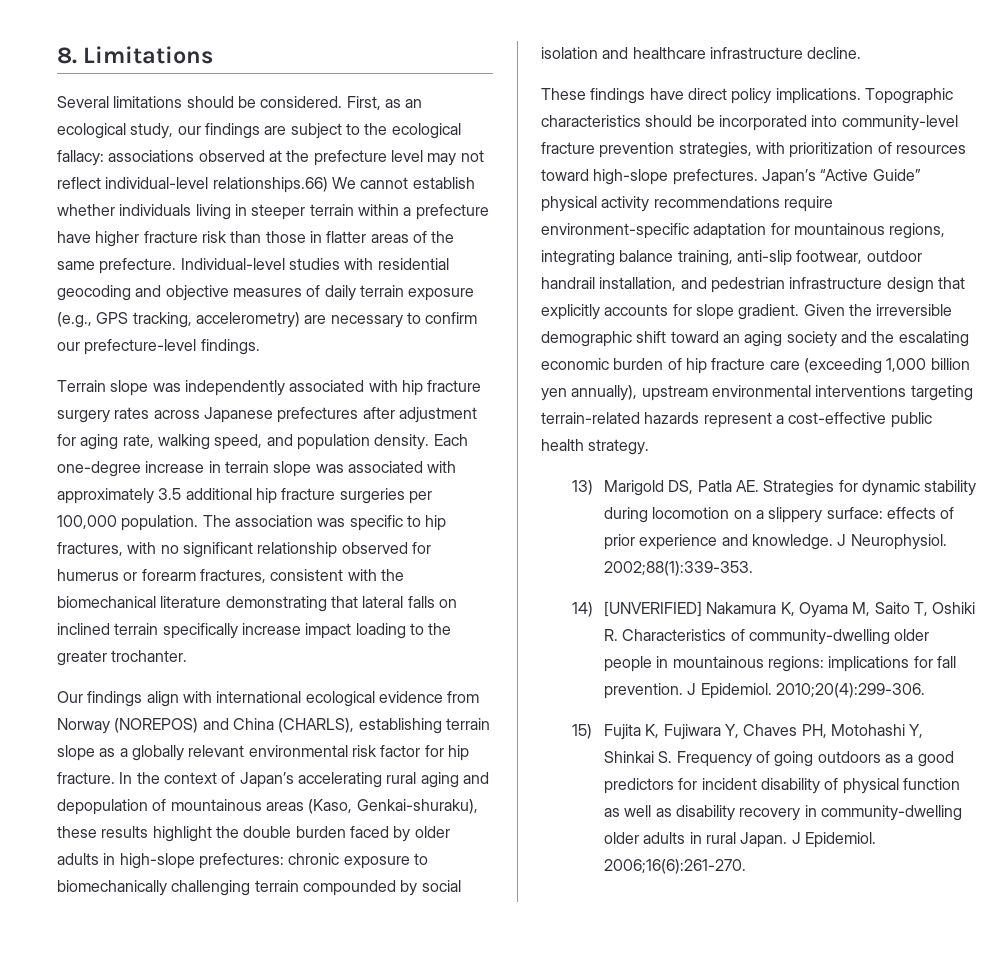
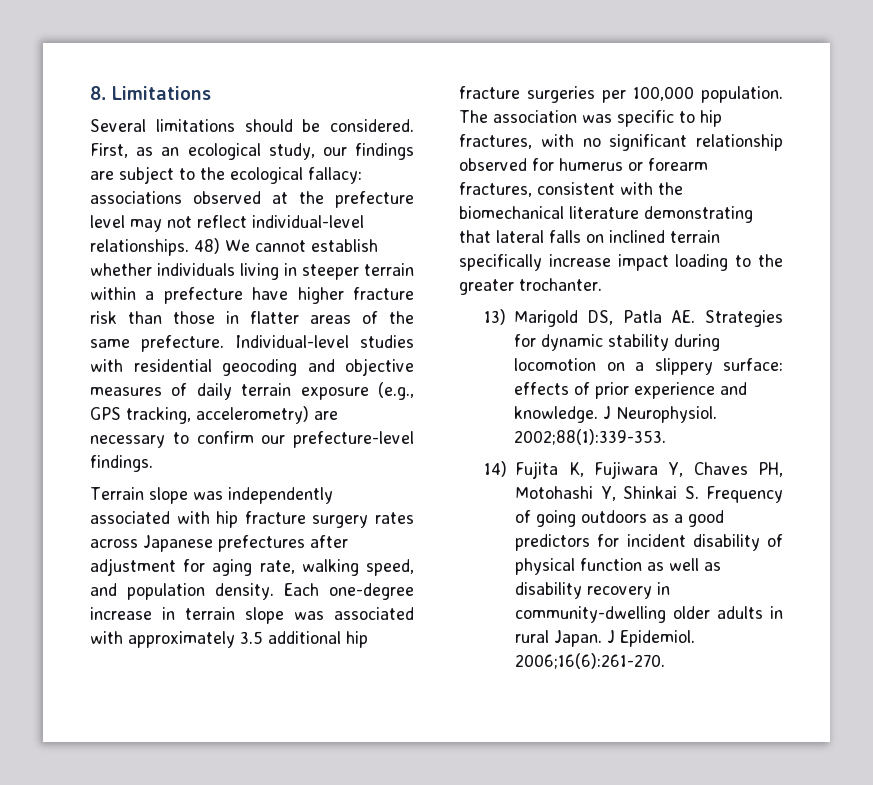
[212,177,328,193] relationships.66) -> [90,238,220,256] relationships. 48)
[57,691,480,707] [57,718,490,734] [57,745,469,761] [57,772,489,788] [57,799,478,815] [57,826,450,842] [57,853,428,869] [57,880,461,896] [541,47,862,59] [541,88,953,104] [541,115,958,131] [541,142,966,158] [541,169,921,185] [541,196,833,212] [541,223,946,239] [541,250,922,266] [541,277,965,293] [541,304,953,320] [541,331,969,347] [541,358,970,374] [541,385,973,401] [541,412,932,428] [541,439,650,455] // Our findings align with international ecological evidence from Norway (NOREPOS) and China (CHARLS), establishing terrain slope as a globally relevant environmental risk factor for hip fracture. In the context of Japan’s accelerating rural aging and depopulation of mountainous areas (Kaso, Genkai-shuraku), these results highlight the double burden faced by older adults in high-slope prefectures: chronic exposure to biomechanically challenging terrain compounded by social isolation and healthcare infrastructure decline. // These findings have direct policy implications. Topographic characteristics should be incorporated into community-level fracture prevention strategies, with prioritization of resources toward high-slope prefectures. Japan’s “Active Guide” physical activity recommendations require environment-specific adaptation for mountainous regions, integrating balance training, anti-slip footwear, outdoor handrail installation, and pedestrian infrastructure design that explicitly accounts for slope gradient. Given the irreversible demographic shift toward an aging society and the escalating economic burden of hip fracture care (exceeding 1,000 billion yen annually), upstream environmental interventions targeting terrain-related hazards represent a cost-effective public health strategy. -> (602, 284) none
[603,601,976,618] [603,629,930,645] [603,656,956,672] [603,683,925,699] [572,724,593,739] [UNVERIFIED] Nakamura K, Oyama M, Saito T, Oshiki R. Characteristics of community-dwelling older people in mountainous regions: implications for fall prevention. J Epidemiol. 2010;20(4):299-306. // 15) -> (507, 469) none

